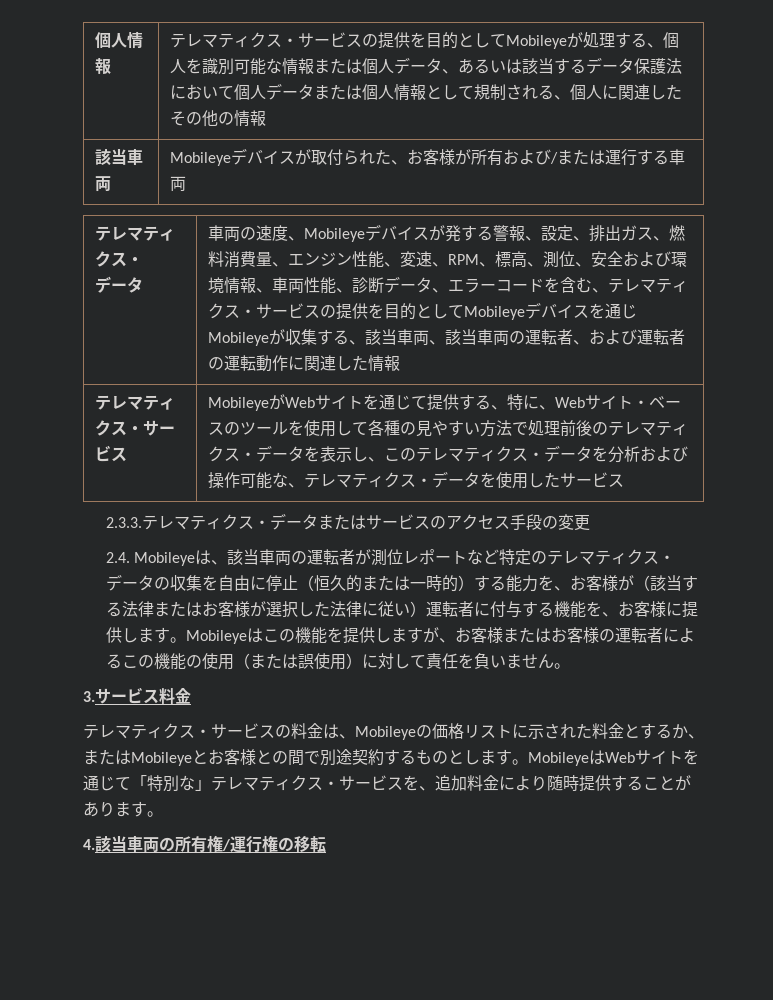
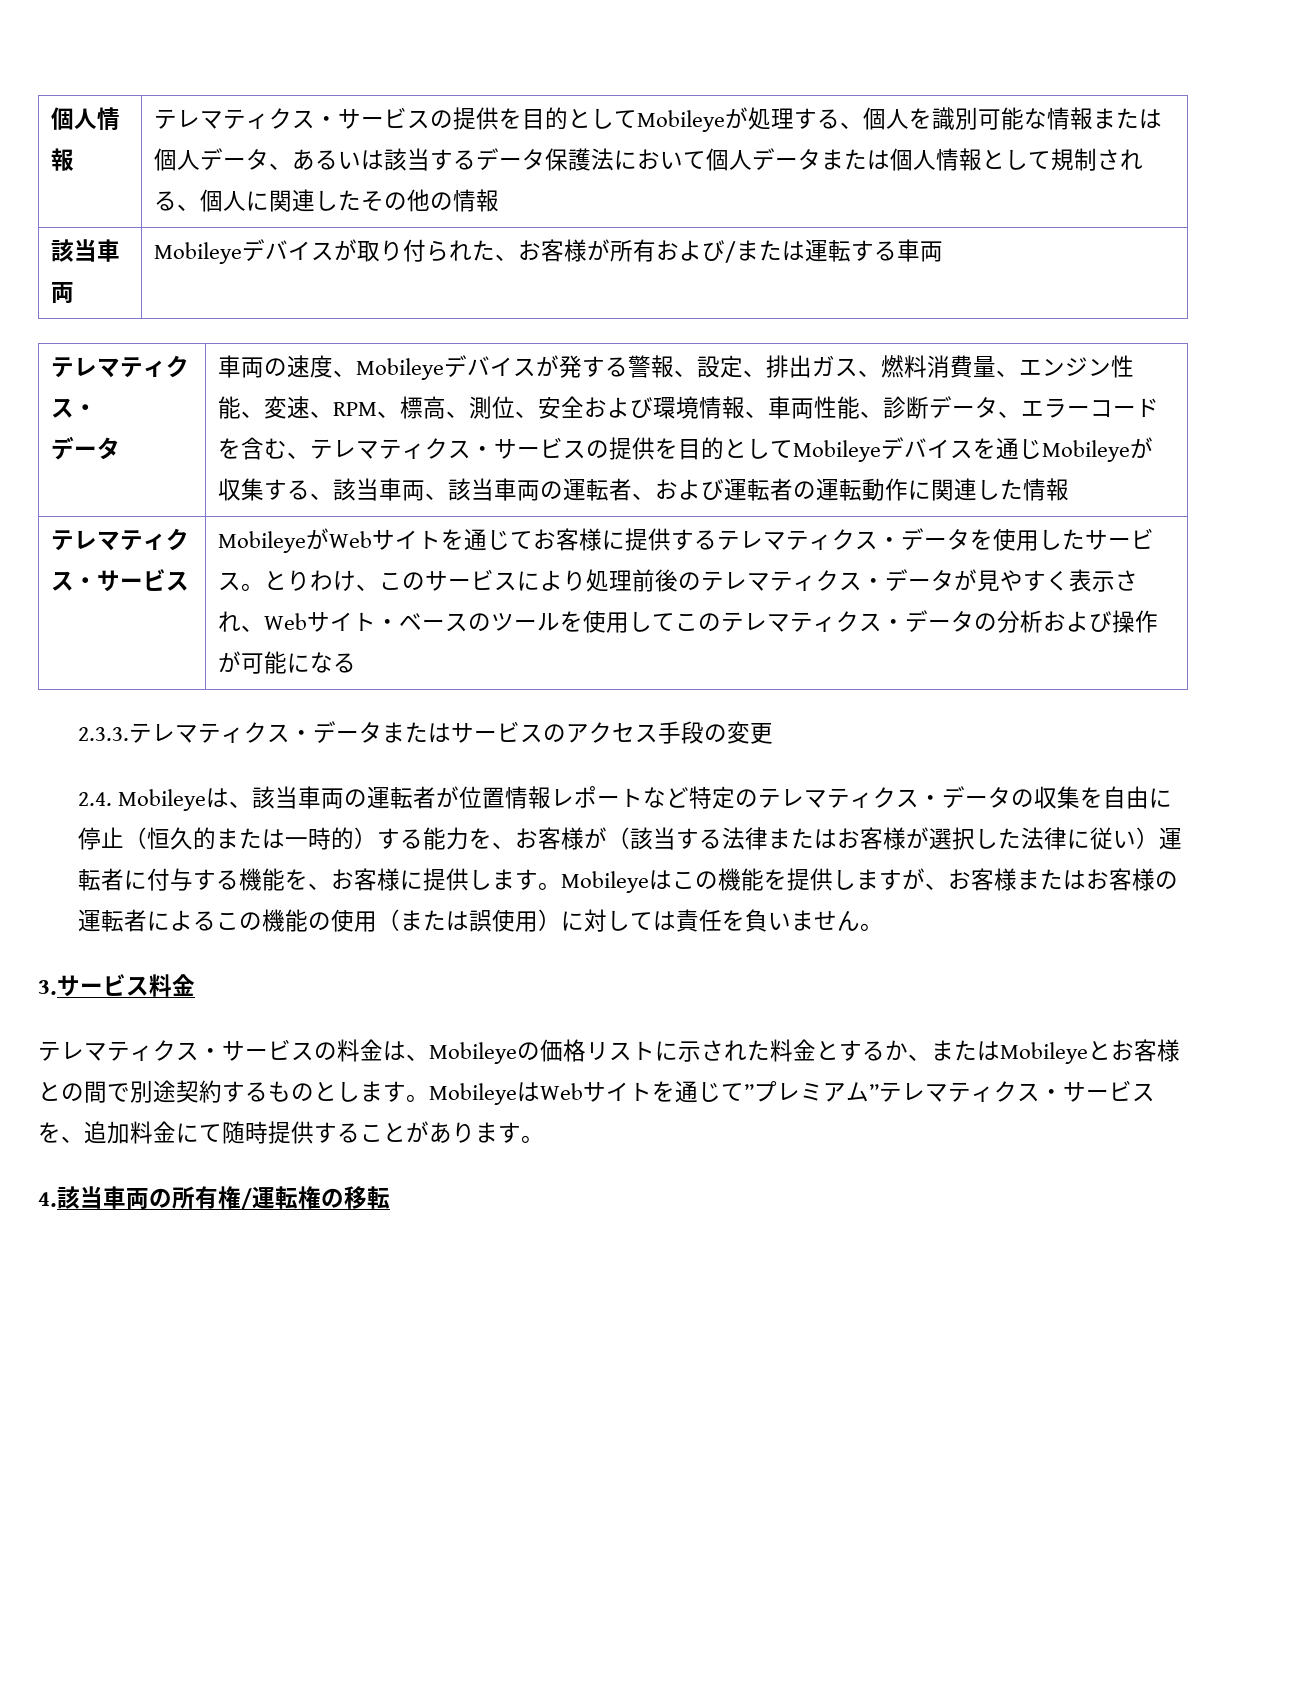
(328, 157) none -> [380,240,404,261] り
[621,149,638,166] 行 -> [828,240,852,262] 転
[427,394,682,411] [208,420,689,437] [208,445,689,463] [208,472,305,489] 提供する、特に、Webサイト・ベースのツールを使用して各種の見やすい方法で処理前後のテレマティクス・データを表示し、このテレマティクス・データを分析および操作可能な、 -> [533,528,718,551] お客様に提供する
(625, 480) none -> [241,569,1139,592] [218,610,1159,633] [218,651,357,674] 。とりわけ、このサービスにより処理前後のテレマティクス・データが見やすく表示され、Webサイト・ベースのツールを使用してこのテレマティクス・データの分析および操作が可能になる
[371,549,404,566] 測位 -> [458,786,551,809] 位置情報
(426, 661) none -> [652,911,676,931] は
[131,775,211,792] 「特別な」 -> [744,1080,879,1102] ”プレミアム”
[515,776,547,791] より -> [199,1124,222,1142] て
[246,836,262,852] 行 -> [275,1186,298,1209] 転

